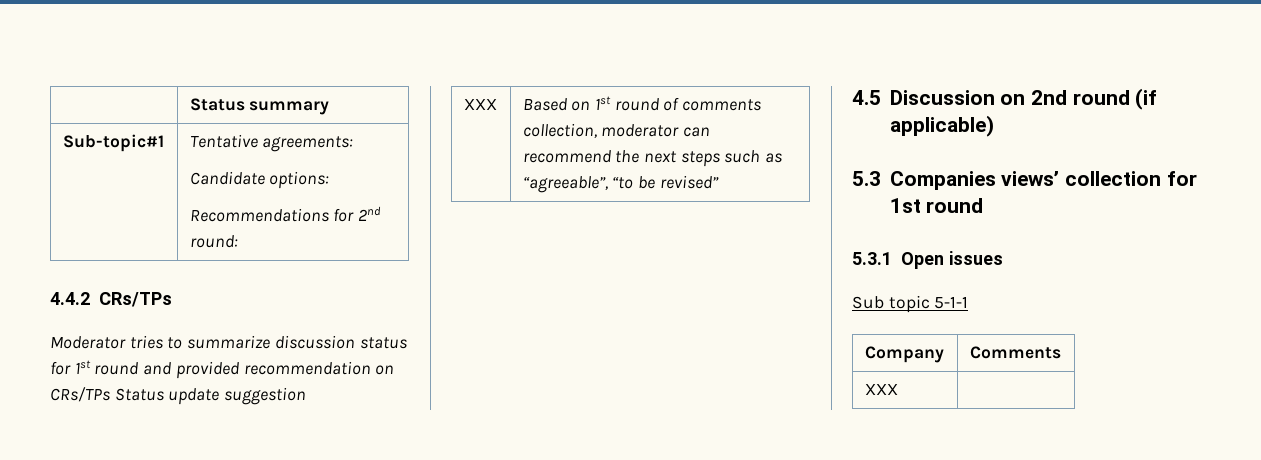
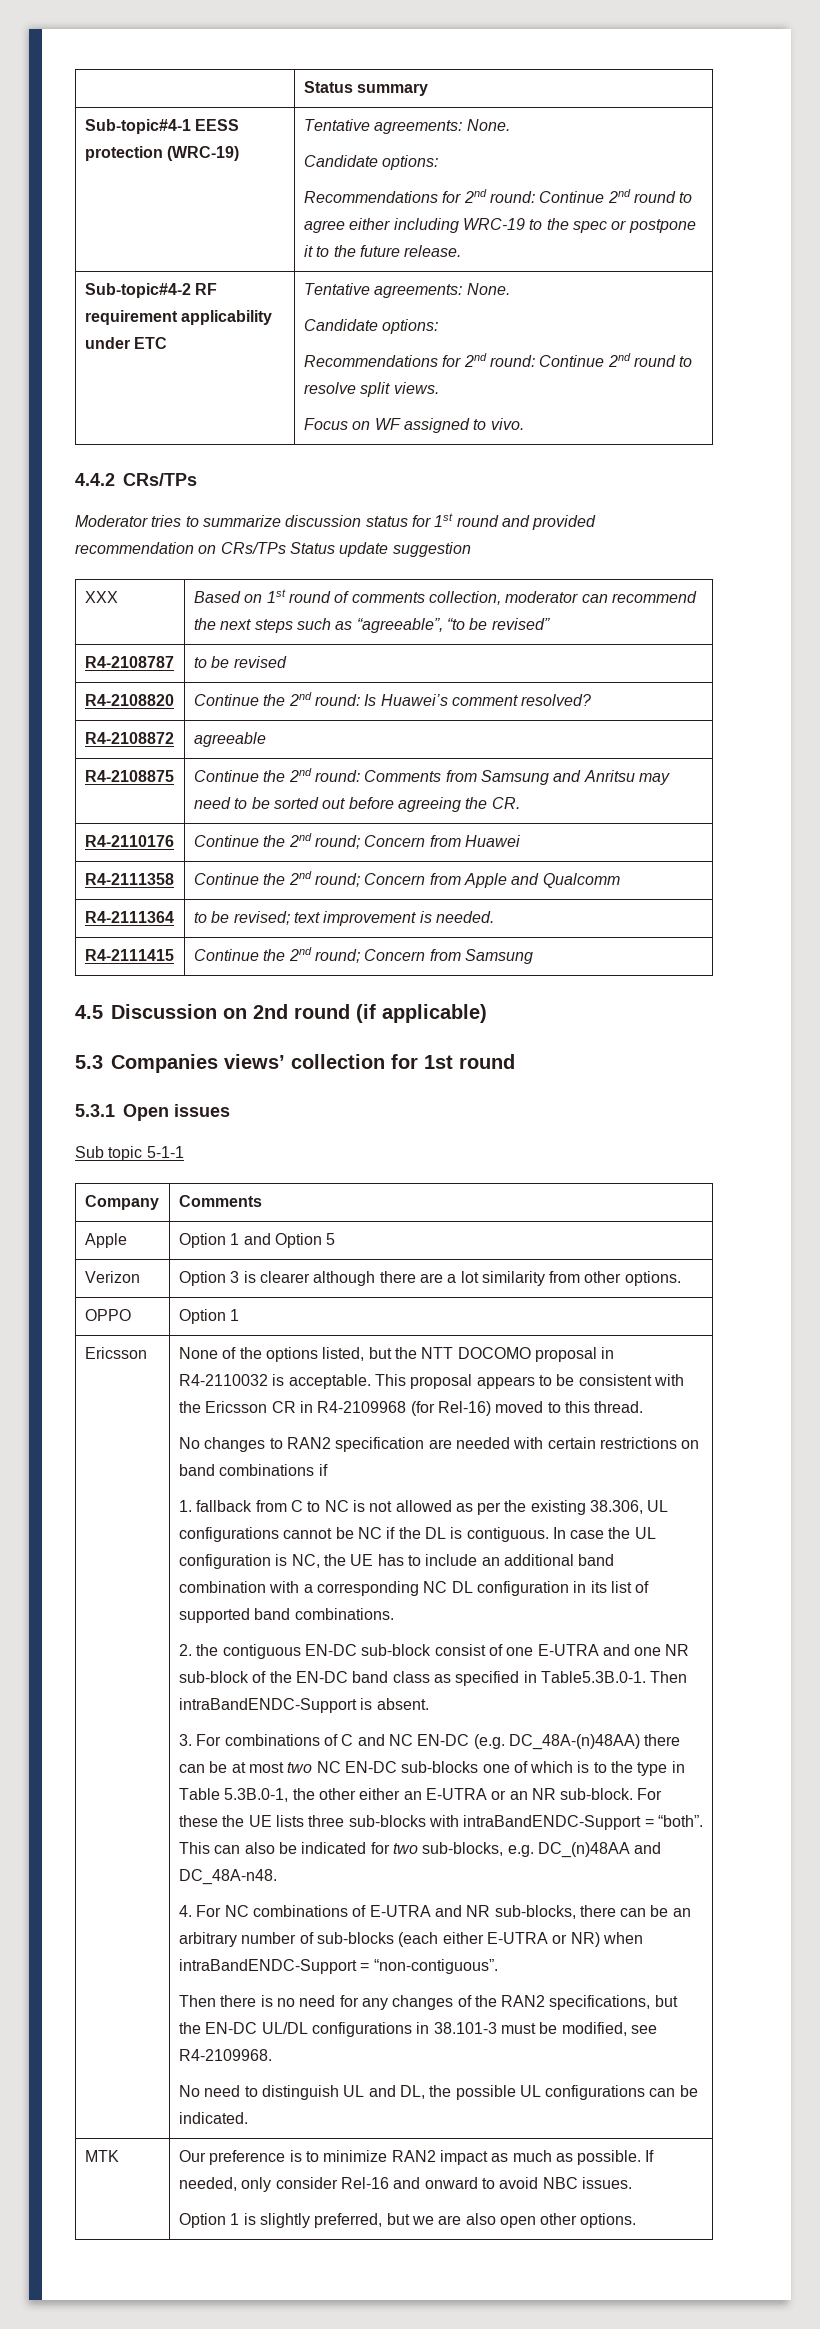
[62,134,164,152] [189,134,354,152] [189,171,330,189] [189,206,382,222] [189,235,238,248] Sub-topic#1 | Tentative agreements: // Candidate options: // Recommendations for 2nd round: -> [84,119,240,134] [84,146,240,161] [303,119,510,134] [303,155,439,170] [303,189,693,203] [303,218,696,233] [303,245,462,257] [84,283,218,298] [84,310,273,325] [84,337,168,349] [303,283,510,298] [303,319,439,334] [303,353,693,367] [303,382,439,397] [303,418,524,433] Sub-topic#4-1 EESS protection (WRC-19) | Tentative agreements: None. // Candidate options: // Recommendations for 2nd round: Continue 2nd round to agree either including WRC-19 to the spec or postpone it to the future release. // Sub-topic#4-2 RF requirement applicability under ETC | Tentative agreements: None. // Candidate options: // Recommendations for 2nd round: Continue 2nd round to resolve split views. // Focus on WF assigned to vivo.
(719, 182) none -> [84,656,174,668] [193,656,287,668] [84,694,174,706] [193,692,592,706] [84,732,174,744] [193,732,266,747] [84,770,174,782] [193,768,670,785] [193,797,520,812] [84,835,174,847] [193,833,520,849] [84,873,174,885] [193,871,620,888] [84,911,174,923] [193,911,494,926] [84,949,174,961] [193,947,533,964] // R4-2108787 | to be revised // R4-2108820 | Continue the 2nd round: Is Huawei’s comment resolved? // R4-2108872 | agreeable // R4-2108875 | Continue the 2nd round: Comments from Samsung and Anritsu may need to be sorted out before agreeing the CR. // R4-2110176 | Continue the 2nd round; Concern from Huawei // R4-2111358 | Continue the 2nd round; Concern from Apple and Qualcomm // R4-2111364 | to be revised; text improvement is needed. // R4-2111415 | Continue the 2nd round; Concern from Samsung
[864,384,898,395] XXX | -> [84,1233,127,1248] [178,1233,336,1248] [84,1271,140,1283] [178,1271,681,1286] [84,1309,131,1321] [178,1309,240,1324] [84,1347,147,1359] [178,1347,615,1362] [178,1374,684,1389] [178,1401,644,1416] [178,1437,700,1452] [178,1464,328,1476] [178,1500,669,1515] [178,1527,656,1542] [178,1554,615,1569] [178,1581,650,1596] [178,1608,394,1623] [178,1644,690,1659] [178,1671,688,1686] [178,1698,429,1713] [178,1734,681,1750] [178,1761,685,1776] [178,1788,663,1802] [178,1815,703,1830] [178,1842,662,1858] [178,1869,277,1885] [178,1905,691,1919] [178,1932,643,1947] [178,1959,498,1974] [178,1995,678,2010] [178,2022,657,2037] [178,2049,272,2061] [178,2085,698,2100] [178,2112,248,2124] [84,2150,119,2162] [178,2150,655,2165] [178,2177,632,2192] [178,2213,637,2228] Apple | Option 1 and Option 5 // Verizon | Option 3 is clearer although there are a lot similarity from other options. // OPPO | Option 1 // Ericsson | None of the options listed, but the NTT DOCOMO proposal in R4-2110032 is acceptable. This proposal appears to be consistent with the Ericsson CR in R4-2109968 (for Rel-16) moved to this thread. // No changes to RAN2 specification are needed with certain restrictions on band combinations if // 1. fallback from C to NC is not allowed as per the existing 38.306, UL configurations cannot be NC if the DL is contiguous. In case the UL configuration is NC, the UE has to include an additional band combination with a corresponding NC DL configuration in its list of supported band combinations. // 2. the contiguous EN-DC sub-block consist of one E-UTRA and one NR sub-block of the EN-DC band class as specified in Table5.3B.0-1. Then intraBandENDC-Support is absent. // 3. For combinations of C and NC EN-DC (e.g. DC_48A-(n)48AA) there can be at most two NC EN-DC sub-blocks one of which is to the type in Table 5.3B.0-1, the other either an E-UTRA or an NR sub-block. For these the UE lists three sub-blocks with intraBandENDC-Support = “both”. This can also be indicated for two sub-blocks, e.g. DC_(n)48AA and DC_48A-n48. // 4. For NC combinations of E-UTRA and NR sub-blocks, there can be an arbitrary number of sub-blocks (each either E-UTRA or NR) when intraBandENDC-Support = “non-contiguous”. // Then there is no need for any changes of the RAN2 specifications, but the EN-DC UL/DL configurations in 38.101-3 must be modified, see R4-2109968. // No need to distinguish UL and DL, the possible UL configurations can be indicated. // MTK | Our preference is to minimize RAN2 impact as much as possible. If needed, only consider Rel-16 and onward to avoid NBC issues. // Option 1 is slightly preferred, but we are also open other options.

